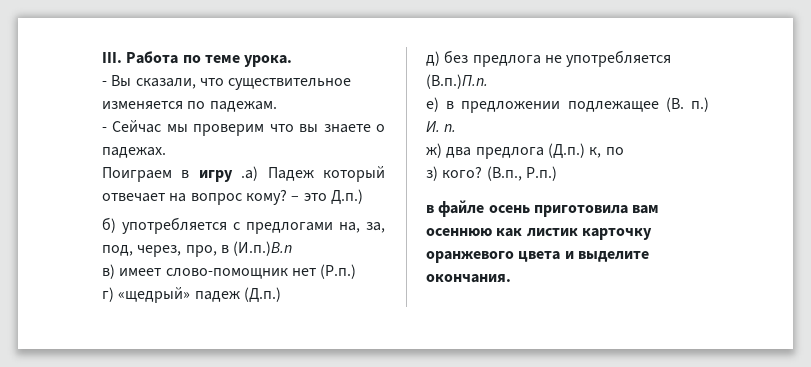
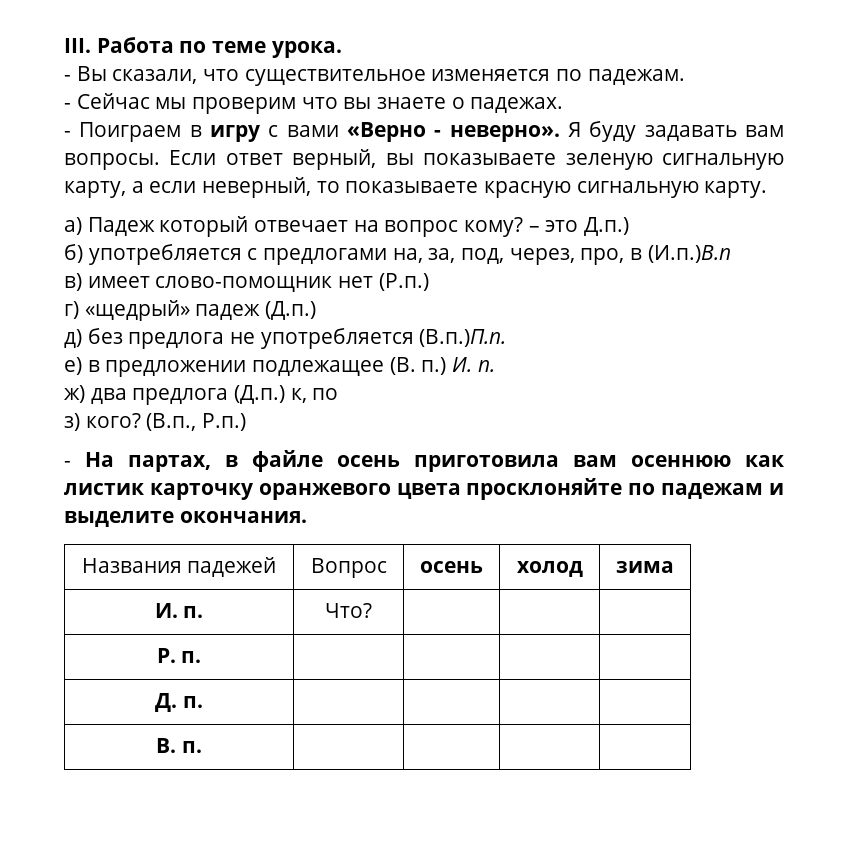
(166, 152) none -> [64,131,71,137] -
[241,166,259,181] .а) -> [268,121,785,142] [64,149,784,170] [64,177,768,198] [64,217,82,235] с вами «Верно - неверно». Я буду задавать вам вопросы. Если ответ верный, вы показываете зеленую сигнальную карту, а если неверный, то показываете красную сигнальную карту. // а)
(557, 173) none -> [64,452,211,472] - На партах,
(561, 256) none -> [466,478,764,500] просклоняйте по падежам
(511, 278) none -> [81,557,277,577] [310,558,387,578] [420,561,483,573] [516,561,583,577] [616,561,674,573] [154,603,204,618] [325,603,372,618] [156,648,202,663] [155,693,203,712] [156,738,202,753] // Названия падежей | Вопрос | осень | холод | зима // И. п. | Что? | | | // Р. п. | | | | // Д. п. | | | | // В. п. | | | |

